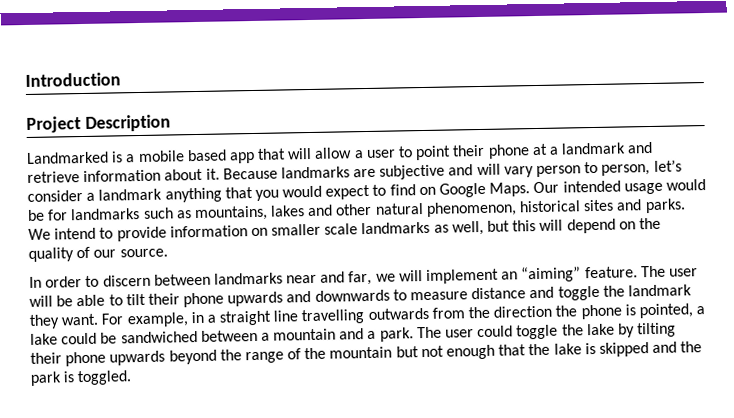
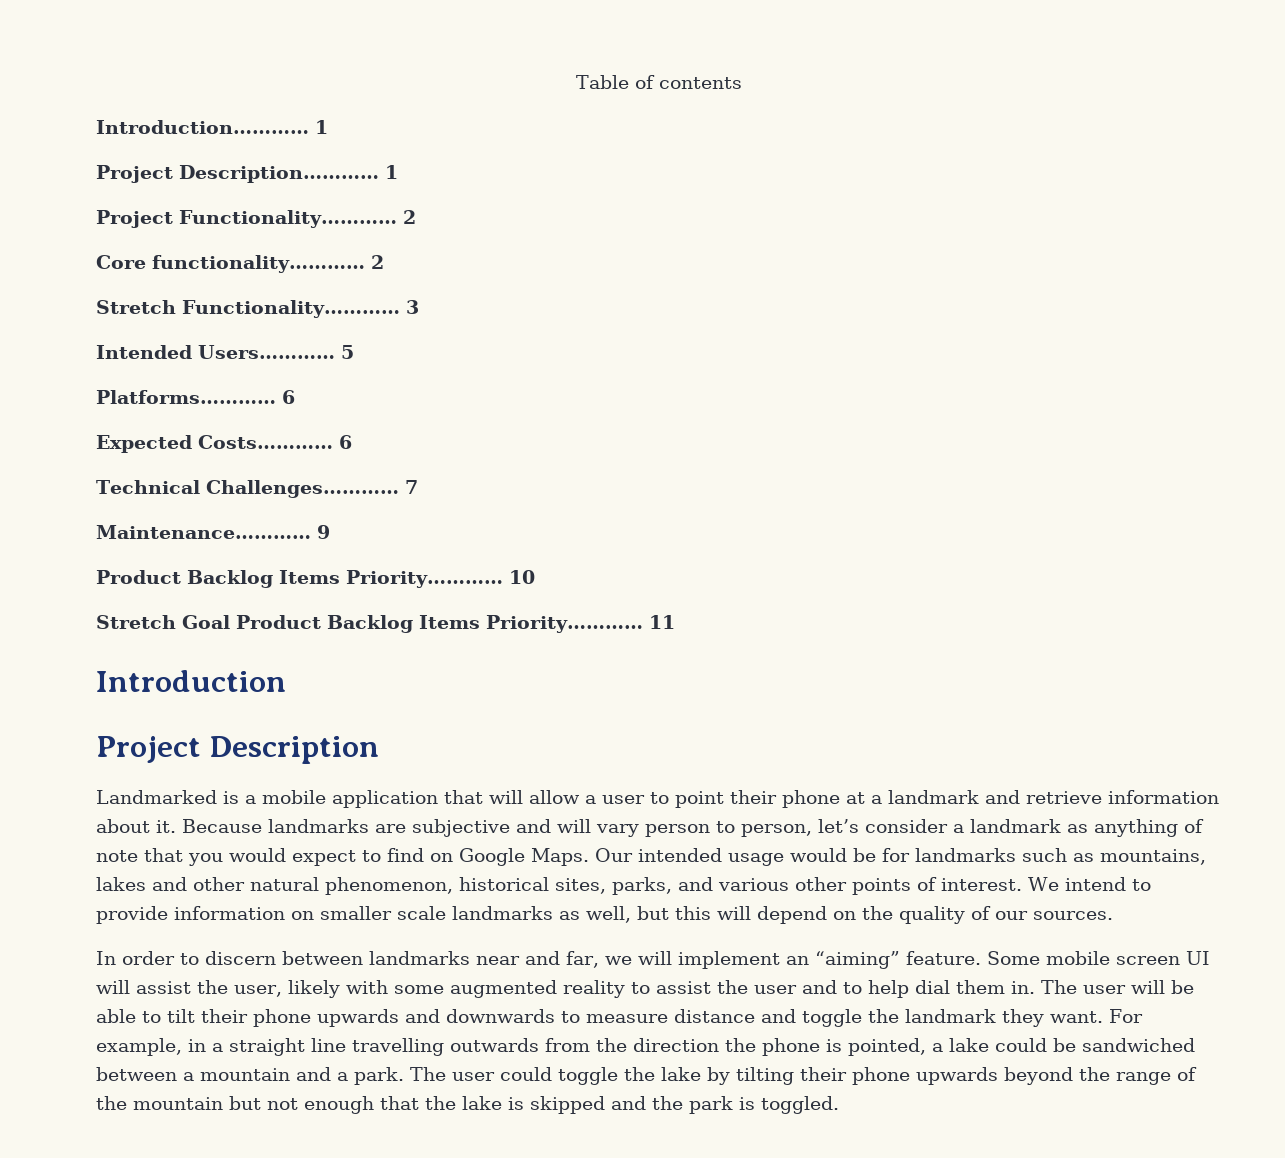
(25, 79) none -> [575,75,742,89] [96,120,328,134] [96,165,398,183] [96,210,416,228] [96,255,384,273] [96,300,419,318] [96,345,354,359] [96,390,295,404] [96,435,352,453] [96,480,418,498] [96,525,330,539] [96,570,535,588] [96,615,675,633] Table of contents // Introduction………… 1 // Project Description………… 1 // Project Functionality………… 2 // Core functionality………… 2 // Stretch Functionality………… 3 // Intended Users………… 5 // Platforms………… 6 // Expected Costs………… 6 // Technical Challenges………… 7 // Maintenance………… 9 // Product Backlog Items Priority………… 10 // Stretch Goal Product Backlog Items Priority………… 11 //
[186,149,255,164] based app -> [332,790,438,808] application
[164,187,222,203] anything -> [1067,819,1204,837] [96,850,138,862] as anything of note
[583,198,686,214] sites and parks. -> [555,877,1022,895] sites, parks, and various other points of interest.
[119,248,168,258] source. -> [1033,911,1113,920] sources.
(638, 272) none -> [986,951,1210,965] [96,980,1035,998] Some mobile screen UI will assist the user, likely with some augmented reality to assist the user and to help dial them in.

